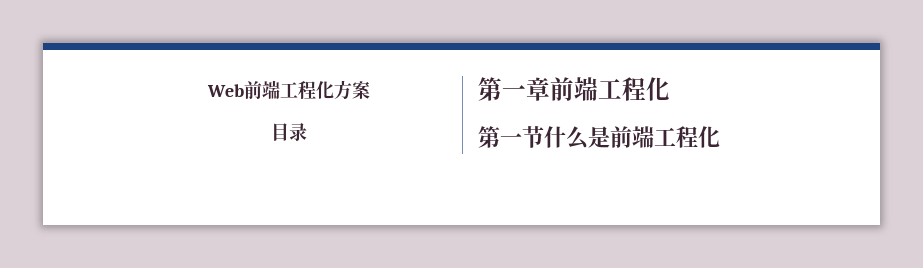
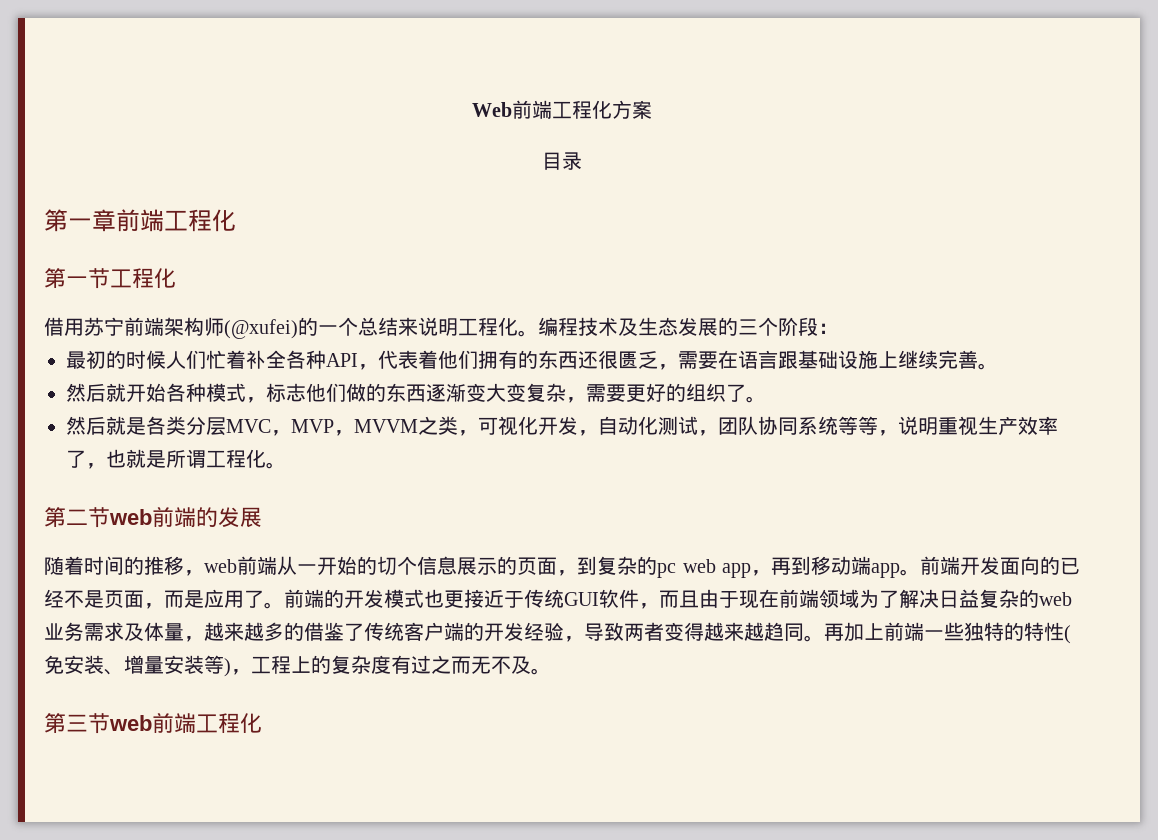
[544,126,610,150] 什么是 -> [110,268,176,288] [44,317,838,339] [66,350,998,370] [66,383,766,403] [66,416,1058,436] [66,449,286,469] [44,506,262,528] [44,556,1080,578] [44,589,1072,609] [44,622,1071,644] [44,655,551,677] [44,713,152,734] 工程化 // 借用苏宁前端架构师(@xufei)的一个总结来说明工程化。编程技术及生态发展的三个阶段： // 最初的时候人们忙着补全各种API，代表着他们拥有的东西还很匮乏，需要在语言跟基础设施上继续完善。 // 然后就开始各种模式，标志他们做的东西逐渐变大变复杂，需要更好的组织了。 // 然后就是各类分层MVC，MVP，MVVM之类，可视化开发，自动化测试，团队协同系统等等，说明重视生产效率了，也就是所谓工程化。 // 第二节web前端的发展 // 随着时间的推移，web前端从一开始的切个信息展示的页面，到复杂的pc web app，再到移动端app。前端开发面向的已经不是页面，而是应用了。前端的开发模式也更接近于传统GUI软件，而且由于现在前端领域为了解决日益复杂的web业务需求及体量，越来越多的借鉴了传统客户端的开发经验，导致两者变得越来越趋同。再加上前端一些独特的特性(免安装、增量安装等)，工程上的复杂度有过之而无不及。 // 第三节web

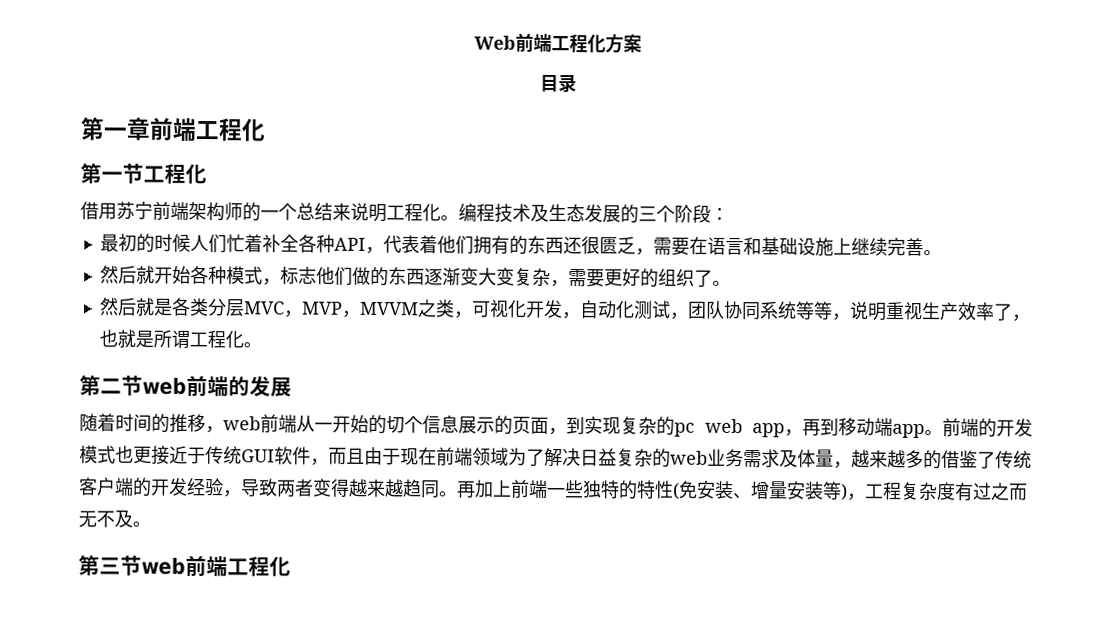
[224,319,298,339] (@xufei) -> (243, 211) none
[778,351,798,369] 跟 -> [742,237,762,256] 和
(597, 565) none -> [584,416,621,435] 实现
[960,556,1080,575] [44,589,324,609] 开发面向的已经不是页面，而是应用了。前端 -> (979, 427) none
[291,655,331,674] 上的 -> (902, 490) none

